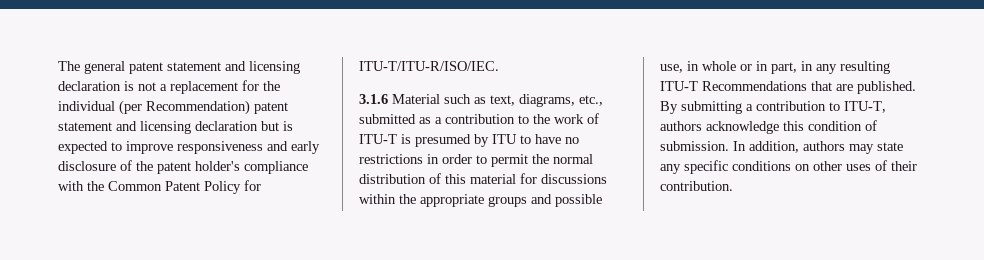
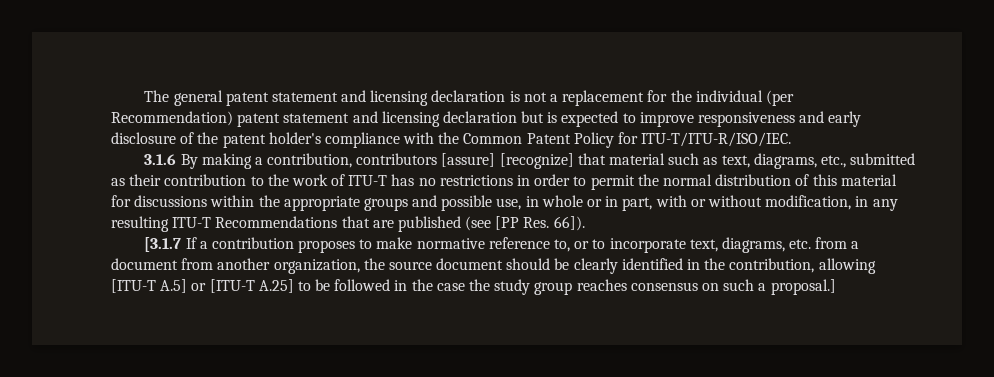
[392,94,440,104] Material -> [180,153,665,169] By making a contribution, contributors [assure] [recognize] that material
[435,117,442,124] a -> [129,174,162,186] their
[401,134,561,147] is presumed by ITU to have -> [391,174,415,186] has
(797, 68) none -> [655,195,852,210] with or without modification,
[857,81,916,94] [660,101,886,114] [660,120,877,134] [660,141,903,154] [660,160,917,174] [660,181,733,191] published. By submitting a contribution to ITU-T, authors acknowledge this condition of submission. In addition, authors may state any specific conditions on other uses of their contribution. -> [397,216,585,232] [144,237,860,253] [111,258,876,274] [111,279,836,295] published (see [PP Res. 66]). // [3.1.7 If a contribution proposes to make normative reference to, or to incorporate text, diagrams, etc. from a document from another organization, the source document should be clearly identified in the contribution, allowing [ITU-T A.5] or [ITU-T A.25] to be followed in the case the study group reaches consensus on such a proposal.]

